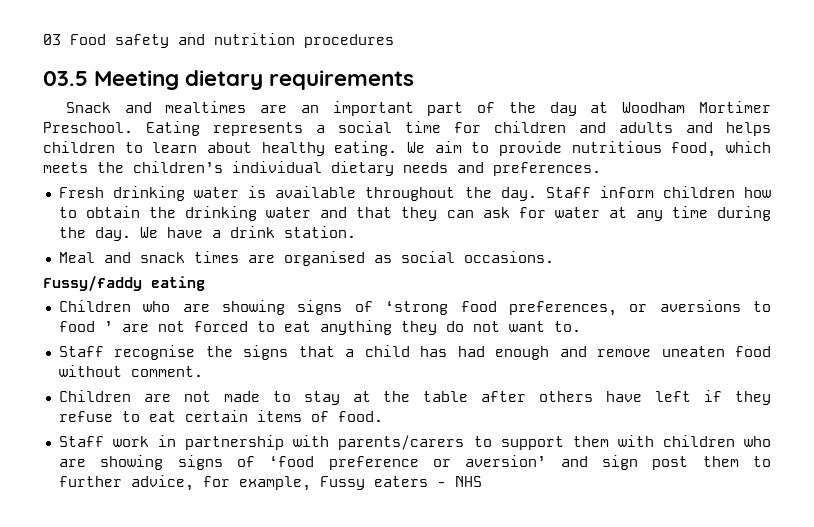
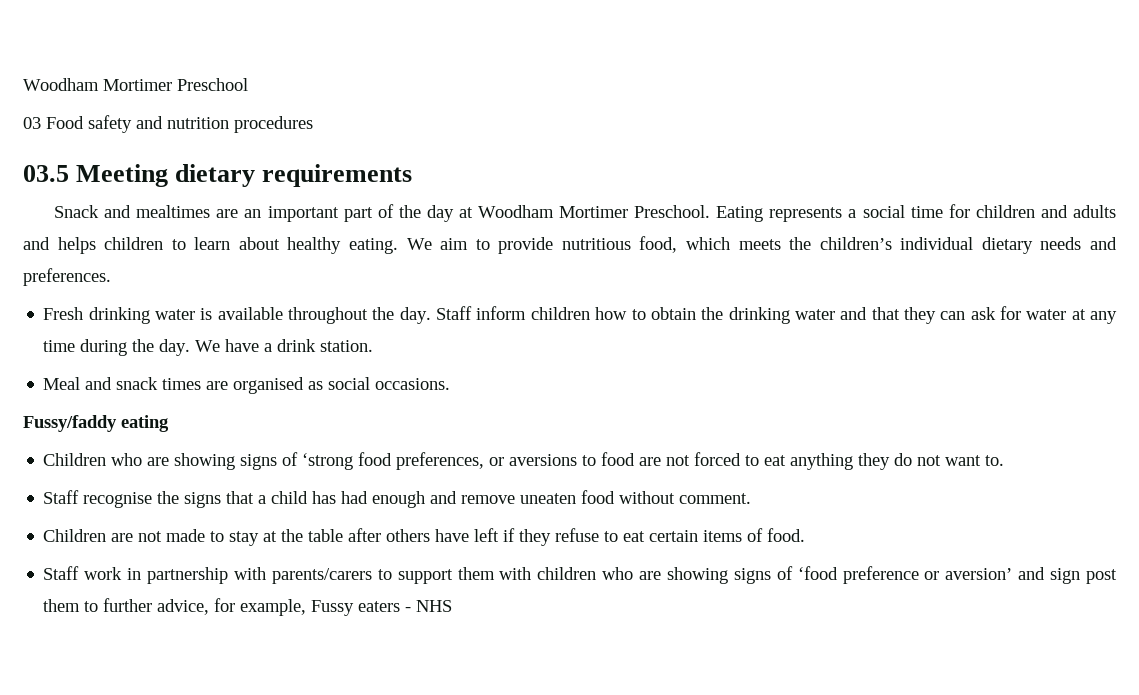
(43, 39) none -> [23,78,248,91] Woodham Mortimer Preschool //
[103,321,113,332] ’ -> (636, 459) none

